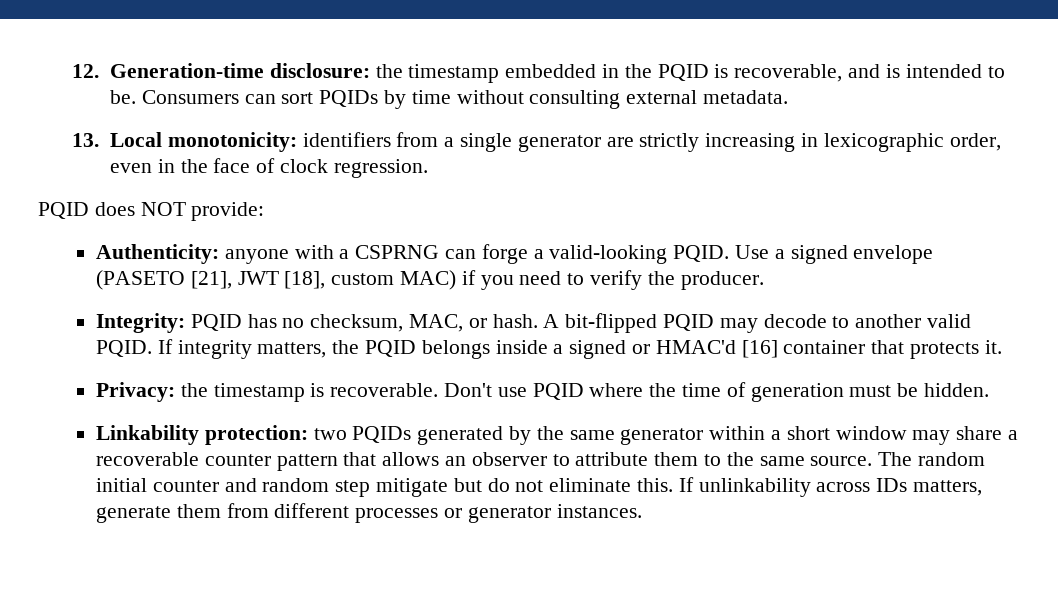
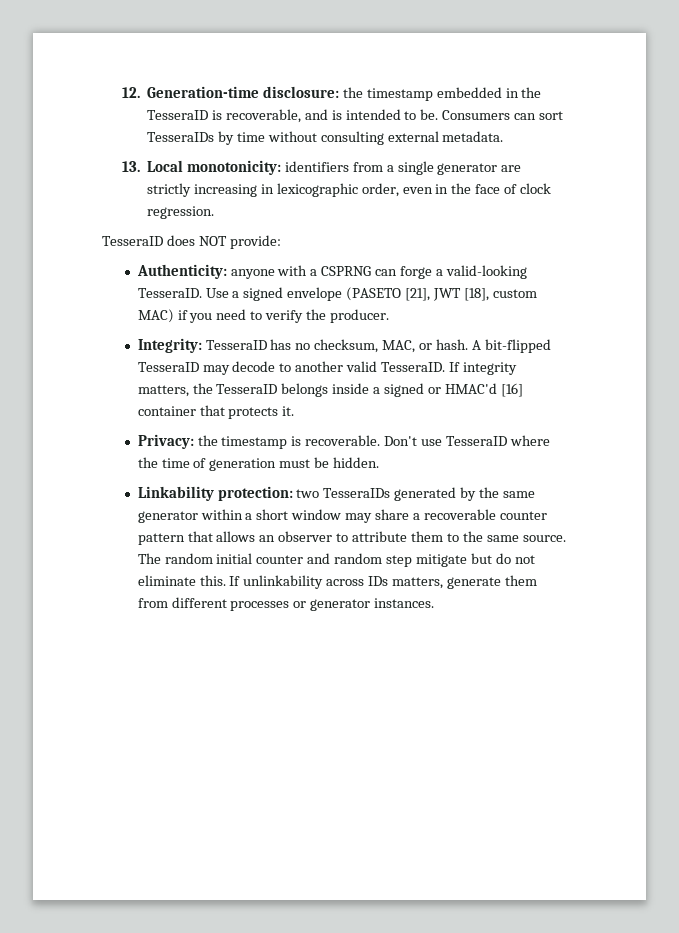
[657,64,709,81] PQID -> [146,110,208,120] TesseraID
[319,90,379,107] PQIDs -> [146,132,214,142] TesseraIDs
[38,202,89,219] PQID -> [102,236,163,246] TesseraID
[673,245,730,262] PQID. -> [137,288,202,298] TesseraID.
[190,314,242,331] PQID -> [205,340,267,350] TesseraID
[663,314,715,331] PQID -> [137,362,199,372] TesseraID
[95,340,152,357] PQID. -> [381,362,446,372] TesseraID.
[364,340,416,357] PQID -> [216,384,278,394] TesseraID
[532,383,584,400] PQID -> [446,436,508,446] TesseraID
[352,426,412,443] PQIDs -> [323,488,391,498] TesseraIDs

